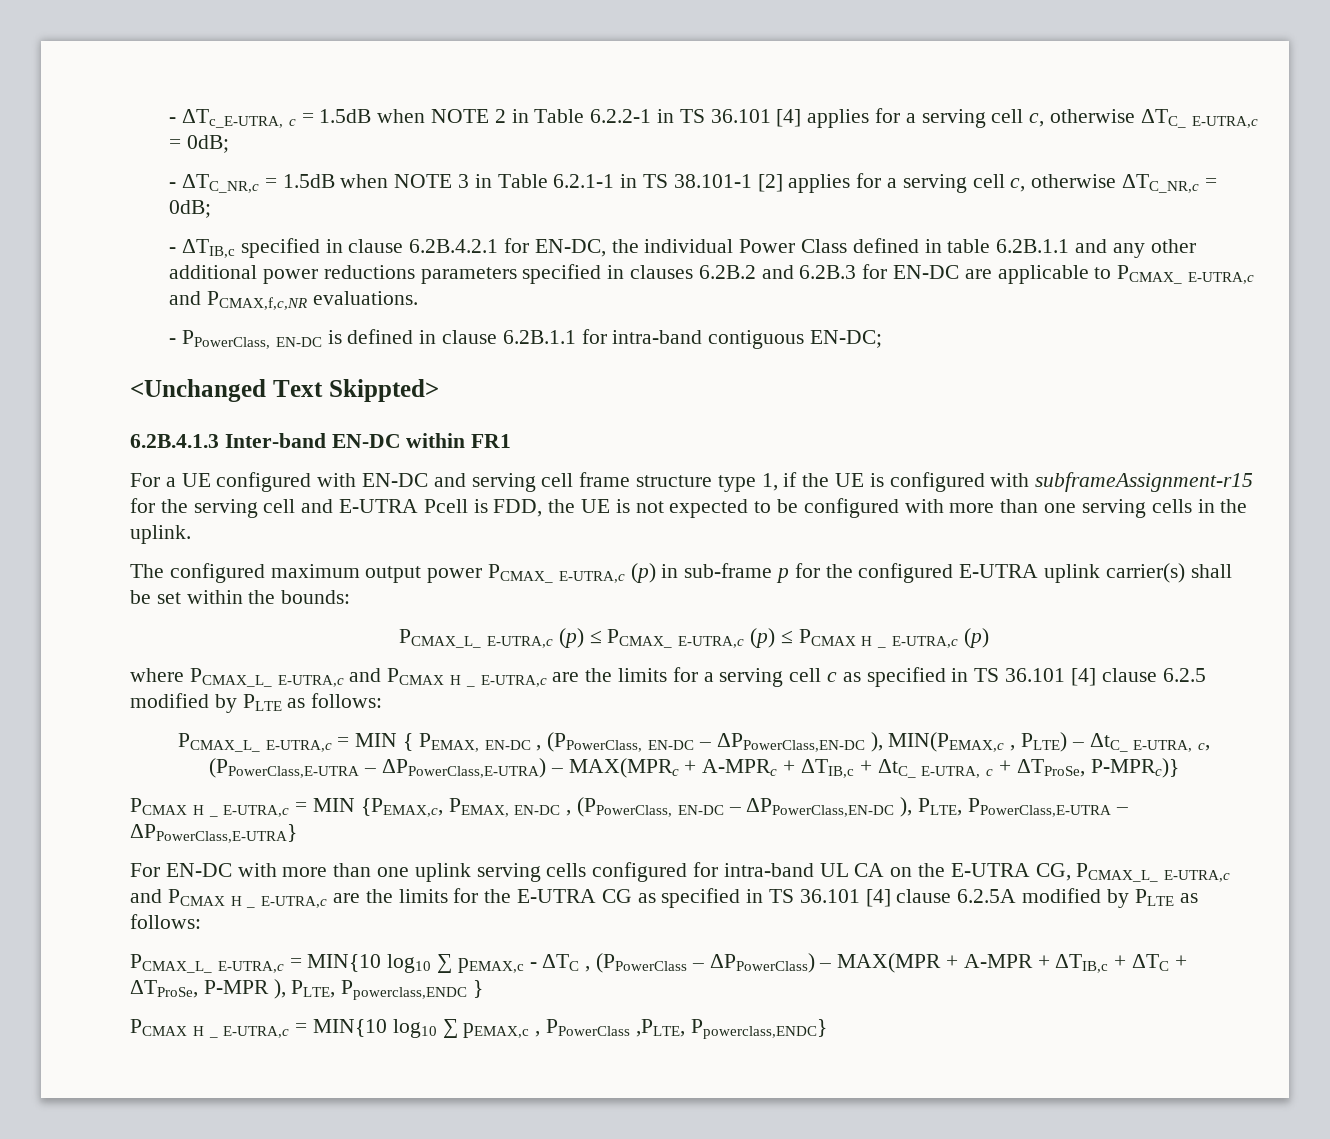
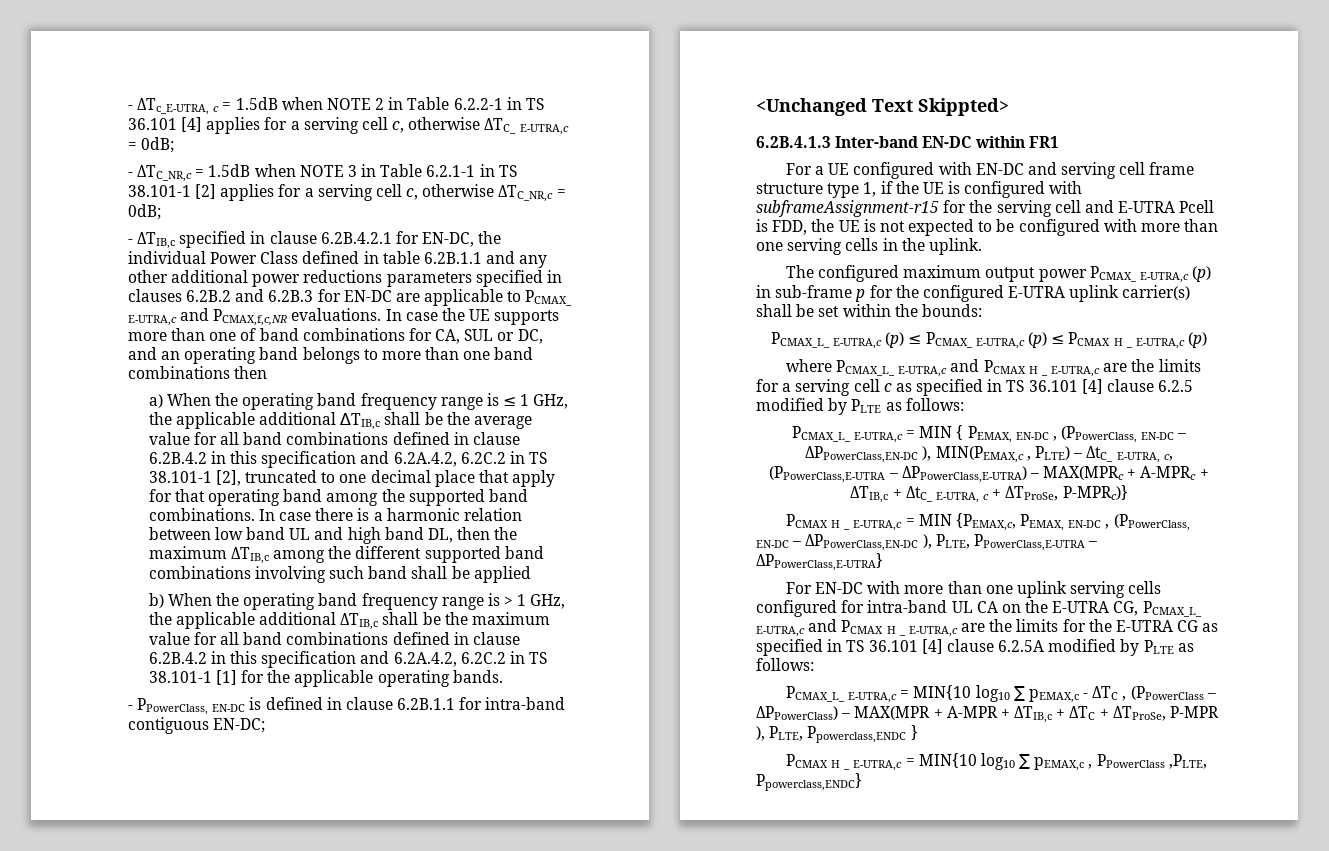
(418, 298) none -> [385,308,560,325] [127,328,543,344] [127,347,534,364] [127,366,267,379] [148,393,569,410] [148,412,532,430] [148,432,520,445] [148,451,548,468] [148,470,556,487] [148,489,528,506] [148,508,522,521] [148,527,518,544] [148,546,544,564] [148,566,531,583] [148,593,566,610] [148,612,550,630] [148,632,520,645] [148,651,548,668] [148,670,503,687] In case the UE supports more than one of band combinations for CA, SUL or DC, and an operating band belongs to more than one band combinations then // a) When the operating band frequency range is ≤ 1 GHz, the applicable additional ∆TIB,c shall be the average value for all band combinations defined in clause 6.2B.4.2 in this specification and 6.2A.4.2, 6.2C.2 in TS 38.101-1 [2], truncated to one decimal place that apply for that operating band among the supported band combinations. In case there is a harmonic relation between low band UL and high band DL, then the maximum ΔTIB,c among the different supported band combinations involving such band shall be applied // b) When the operating band frequency range is > 1 GHz, the applicable additional ΔTIB,c shall be the maximum value for all band combinations defined in clause 6.2B.4.2 in this specification and 6.2A.4.2, 6.2C.2 in TS 38.101-1 [1] for the applicable operating bands.

